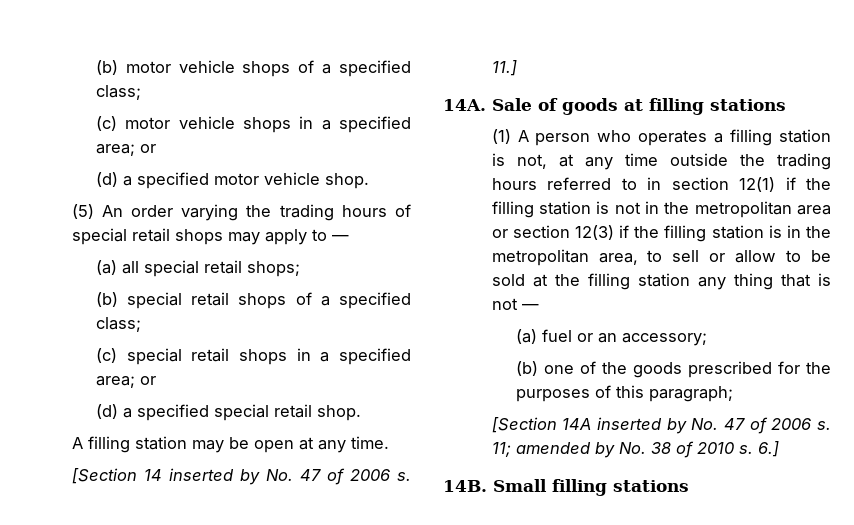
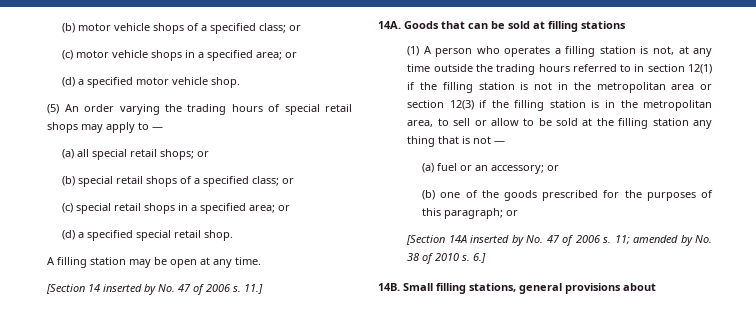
(141, 92) none -> [289,25,302,31] or
(300, 269) none -> [197,151,210,157] or
(141, 324) none -> [282,178,295,184] or
[492,98,618,115] Sale of goods -> [404,21,530,29] Goods that can be sold
(707, 339) none -> [547,165,560,171] or
(733, 394) none -> [506,210,519,216] or
[613,480,689,492] stations -> [469,283,656,294] stations, general provisions about

